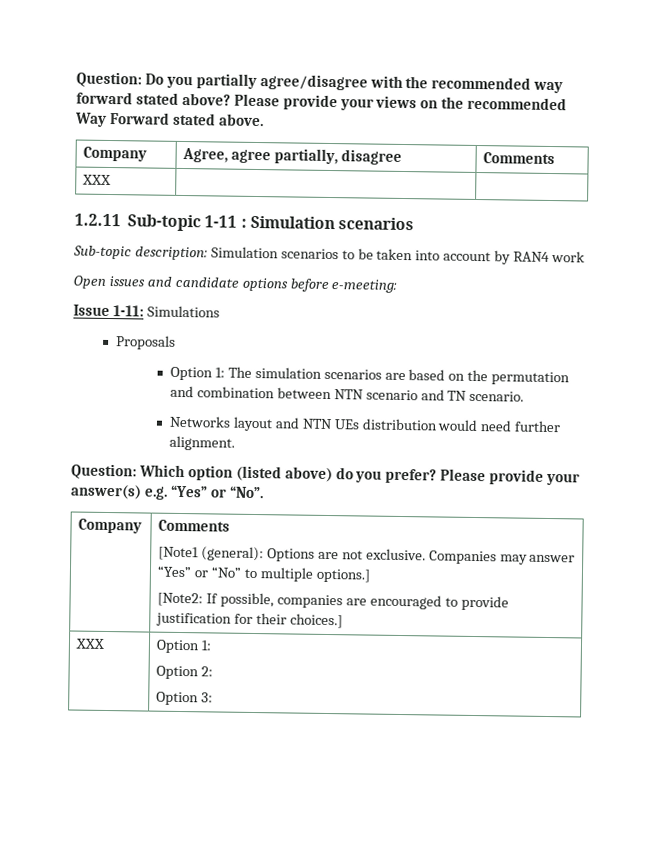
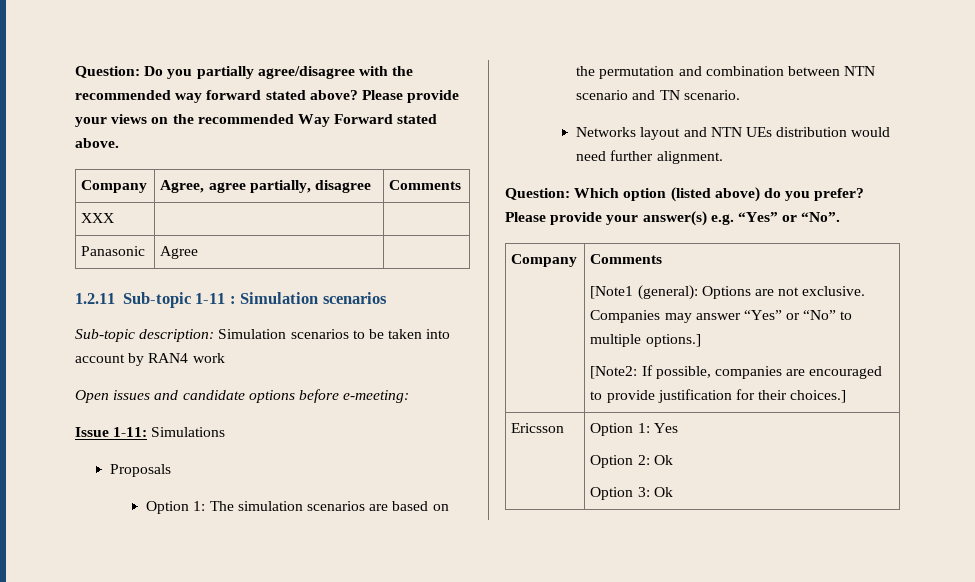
(112, 180) none -> [81,246,146,256] [160,246,199,259] // Panasonic | Agree |
[75,638,106,649] [156,639,213,654] XXX | Option 1: -> [511,423,565,433] [590,423,678,436] Ericsson | Option 1: Yes
(214, 671) none -> [653,455,673,465] Ok
(214, 697) none -> [653,487,673,497] Ok

